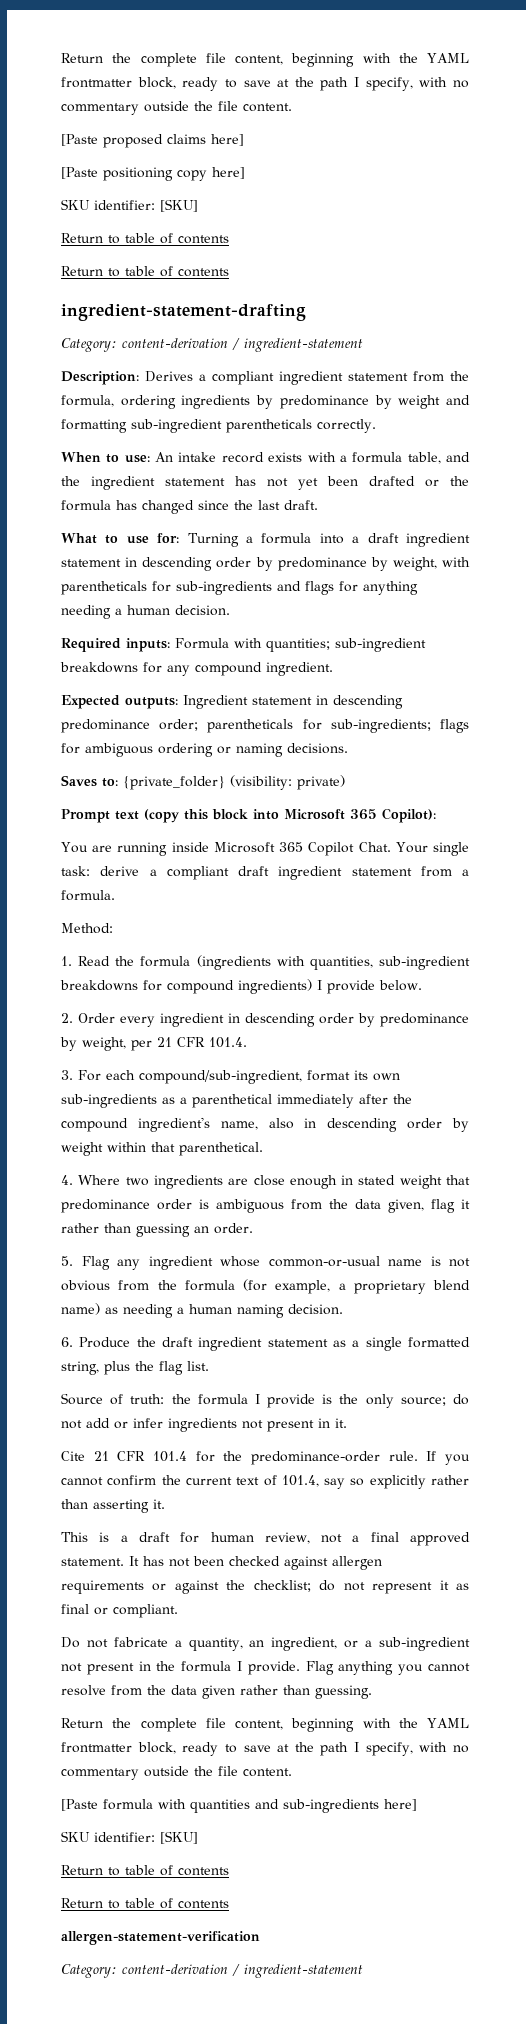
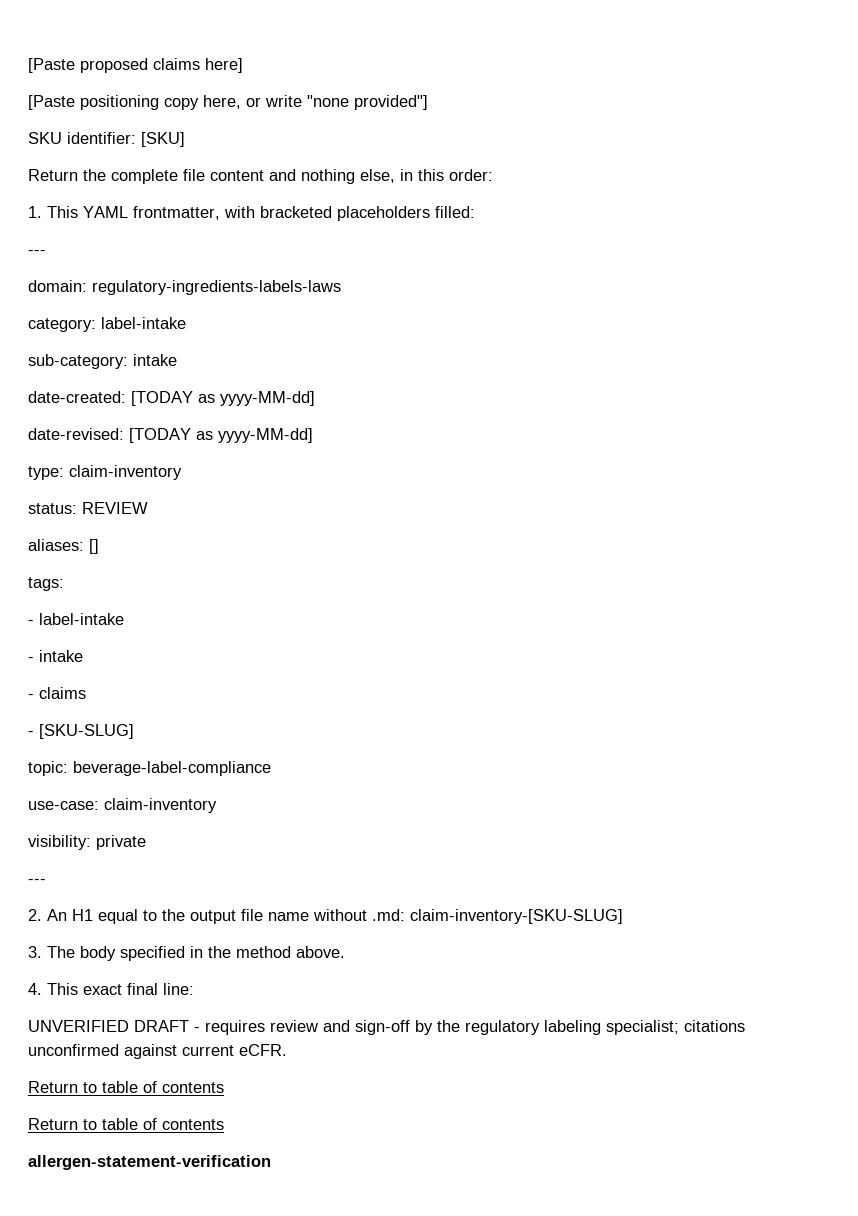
[61,53,470,67] [61,77,469,91] [61,101,292,115] Return the complete file content, beginning with the YAML frontmatter block, ready to save at the path I specify, with no commentary outside the file content. // -> (28, 65) none
[212,167,245,179] [61,199,198,212] [61,233,229,244] [61,266,229,277] [61,304,306,321] [61,338,363,352] [61,371,469,385] [61,395,471,409] [61,419,376,433] [61,452,471,464] [61,476,469,490] [61,500,318,514] [61,533,471,547] [61,557,470,571] [61,581,418,595] [61,605,230,619] [61,638,426,652] [60,662,333,676] [61,695,403,709] [61,719,469,733] [61,743,348,757] [61,775,345,790] [61,808,436,823] [61,842,470,856] [61,866,469,880] [61,890,115,901] [61,923,113,934] [61,955,470,970] [60,979,422,994] [61,1013,469,1027] [60,1037,247,1051] [61,1070,400,1084] [61,1094,412,1108] [61,1117,469,1132] [61,1142,263,1156] [61,1175,471,1189] [61,1199,470,1213] [61,1223,253,1237] [61,1256,470,1270] [61,1279,470,1294] [61,1303,343,1318] [61,1337,470,1351] [61,1361,209,1375] [61,1393,470,1408] [61,1418,347,1432] [61,1451,471,1465] [61,1475,470,1489] [61,1499,165,1513] [61,1532,470,1546] [61,1556,382,1570] [61,1580,470,1594] [61,1604,178,1618] [61,1637,470,1651] [61,1661,471,1675] [61,1685,372,1699] [61,1718,470,1732] [61,1742,469,1756] [61,1766,292,1780] [61,1799,417,1813] [61,1831,198,1844] here] // SKU identifier: [SKU] // Return to table of contents // Return to table of contents // ingredient-statement-drafting // Category: content-derivation / ingredient-statement // Description: Derives a compliant ingredient statement from the formula, ordering ingredients by predominance by weight and formatting sub-ingredient parentheticals correctly. // When to use: An intake record exists with a formula table, and the ingredient statement has not yet been drafted or the formula has changed since the last draft. // What to use for: Turning a formula into a draft ingredient statement in descending order by predominance by weight, with parentheticals for sub-ingredients and flags for anything needing a human decision. // Required inputs: Formula with quantities; sub-ingredient breakdowns for any compound ingredient. // Expected outputs: Ingredient statement in descending predominance order; parentheticals for sub-ingredients; flags for ambiguous ordering or naming decisions. // Saves to: {private_folder} (visibility: private) // Prompt text (copy this block into Microsoft 365 Copilot): // You are running inside Microsoft 365 Copilot Chat. Your single task: derive a compliant draft ingredient statement from a formula. // Method: // 1. Read the formula (ingredients with quantities, sub-ingredient breakdowns for compound ingredients) I provide below. // 2. Order every ingredient in descending order by predominance by weight, per 21 CFR 101.4. // 3. For each compound/sub-ingredient, format its own sub-ingredients as a parenthetical immediately after the compound ingredient's name, also in descending order by weight within that parenthetical. // 4. Where two ingredients are close enough in stated weight that predominance order is ambiguous from the data given, flag it rather than guessing an order. // 5. Flag any ingredient whose common-or-usual name is not obvious from the formula (for example, a proprietary blend name) as needing a human naming decision. // 6. Produce the draft ingredient statement as a single formatted string, plus the flag list. // Source of truth: the formula I provide is the only source; do not add or infer ingredients not present in it. // Cite 21 CFR 101.4 for the predominance-order rule. If you cannot confirm the current text of 101.4, say so explicitly rather than asserting it. // This is a draft for human review, not a final approved statement. It has not been checked against allergen requirements or against the checklist; do not represent it as final or compliant. // Do not fabricate a quantity, an ingredient, or a sub-ingredient not present in the formula I provide. Flag anything you cannot resolve from the data given rather than guessing. // Return the complete file content, beginning with the YAML frontmatter block, ready to save at the path I specify, with no commentary outside the file content. // [Paste formula with quantities and sub-ingredients here] // SKU identifier: [SKU] -> [203,95,428,110] [28,132,185,147] [28,169,493,184] [28,206,475,221] [28,250,46,255] [28,280,341,295] [28,317,186,332] [28,354,177,369] [28,391,315,406] [28,428,313,443] [28,465,182,480] [28,502,148,514] [28,539,99,554] [28,577,64,591] [28,613,124,625] [28,650,83,662] [28,687,86,699] [28,724,134,739] [28,761,271,776] [28,798,217,813] [28,835,146,850] [28,879,46,884] [28,909,623,924] [28,946,345,961] [28,983,194,995] [28,1020,745,1035] [28,1044,287,1059] here, or write "none provided"] // SKU identifier: [SKU] // Return the complete file content and nothing else, in this order: // 1. This YAML frontmatter, with bracketed placeholders filled: // --- // domain: regulatory-ingredients-labels-laws // category: label-intake // sub-category: intake // date-created: [TODAY as yyyy-MM-dd] // date-revised: [TODAY as yyyy-MM-dd] // type: claim-inventory // status: REVIEW // aliases: [] // tags: // - label-intake // - intake // - claims // - [SKU-SLUG] // topic: beverage-label-compliance // use-case: claim-inventory // visibility: private // --- // 2. An H1 equal to the output file name without .md: claim-inventory-[SKU-SLUG] // 3. The body specified in the method above. // 4. This exact final line: // UNVERIFIED DRAFT - requires review and sign-off by the regulatory labeling specialist; citations unconfirmed against current eCFR.
[61,1964,363,1978] // Category: content-derivation / ingredient-statement -> (271, 1162) none

